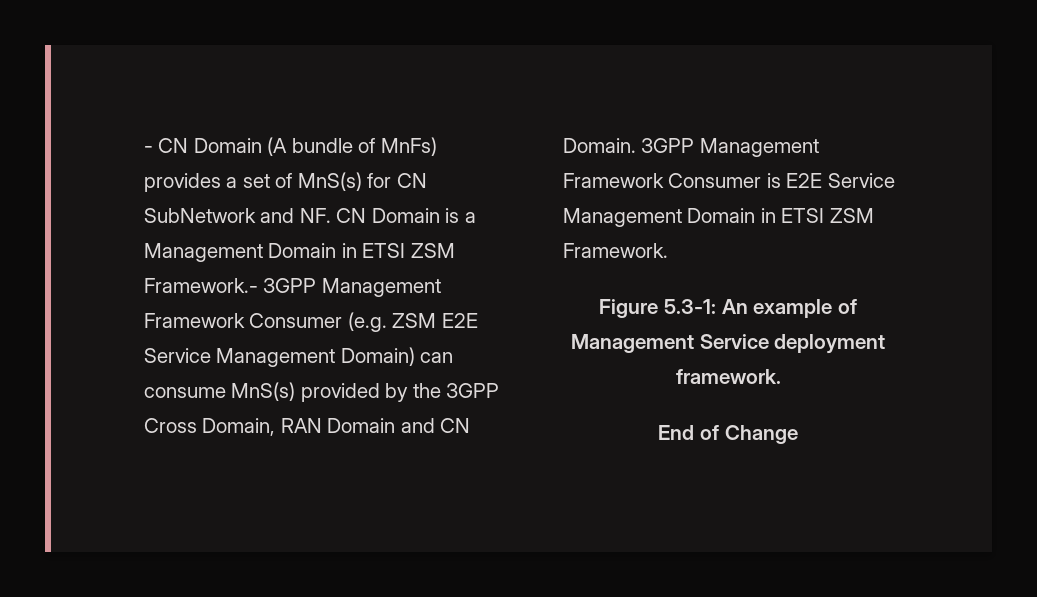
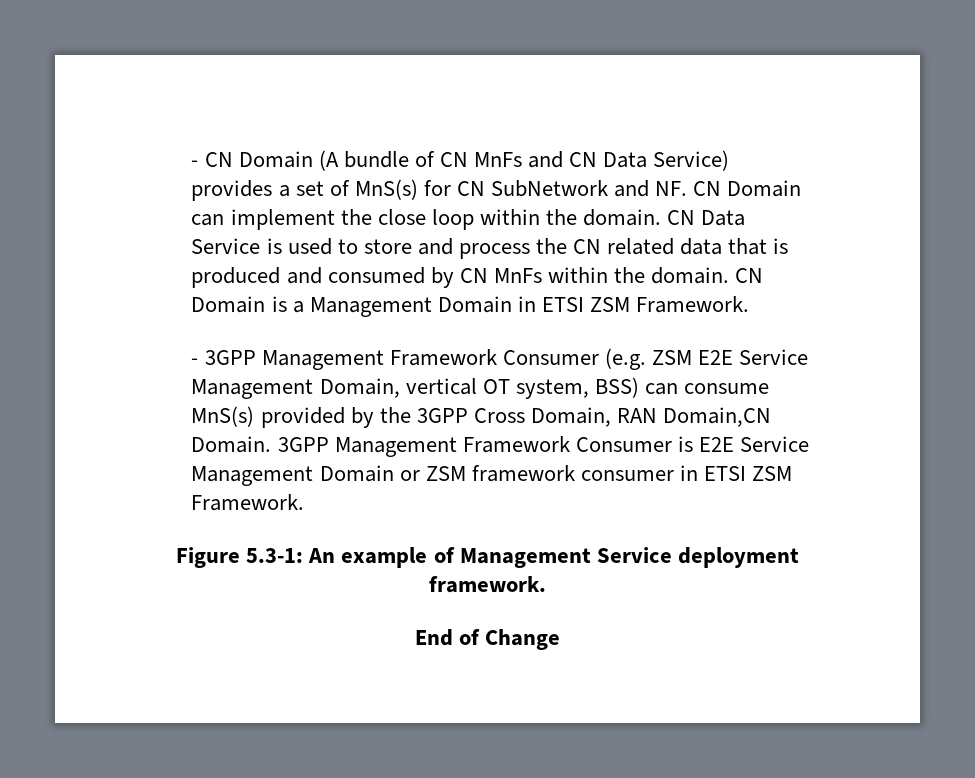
[380,137,437,156] MnFs) -> [439,150,730,171] CN MnFs and CN Data Service)
(440, 215) none -> [191,209,746,230] [191,238,789,259] [191,267,764,288] [191,296,266,313] can implement the close loop within the domain. CN Data Service is used to store and process the CN related data that is produced and consumed by CN MnFs within the domain. CN Domain
[143,278,258,293] Framework.- -> [636,296,750,313] [191,358,199,365] Framework. // -
[340,347,415,366] Domain) -> [319,377,639,399] Domain, vertical OT system, BSS)
[327,418,471,433] Domain and CN -> [663,407,772,427] Domain,CN
(756, 215) none -> [399,465,674,482] or ZSM framework consumer

